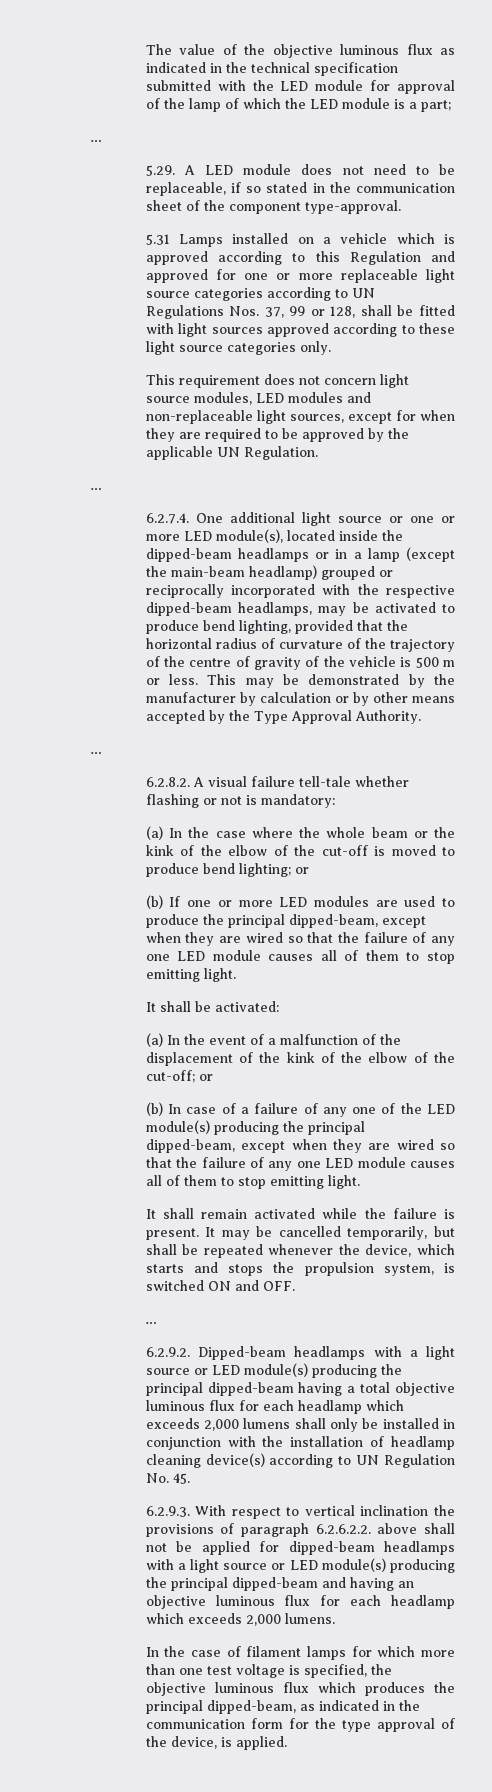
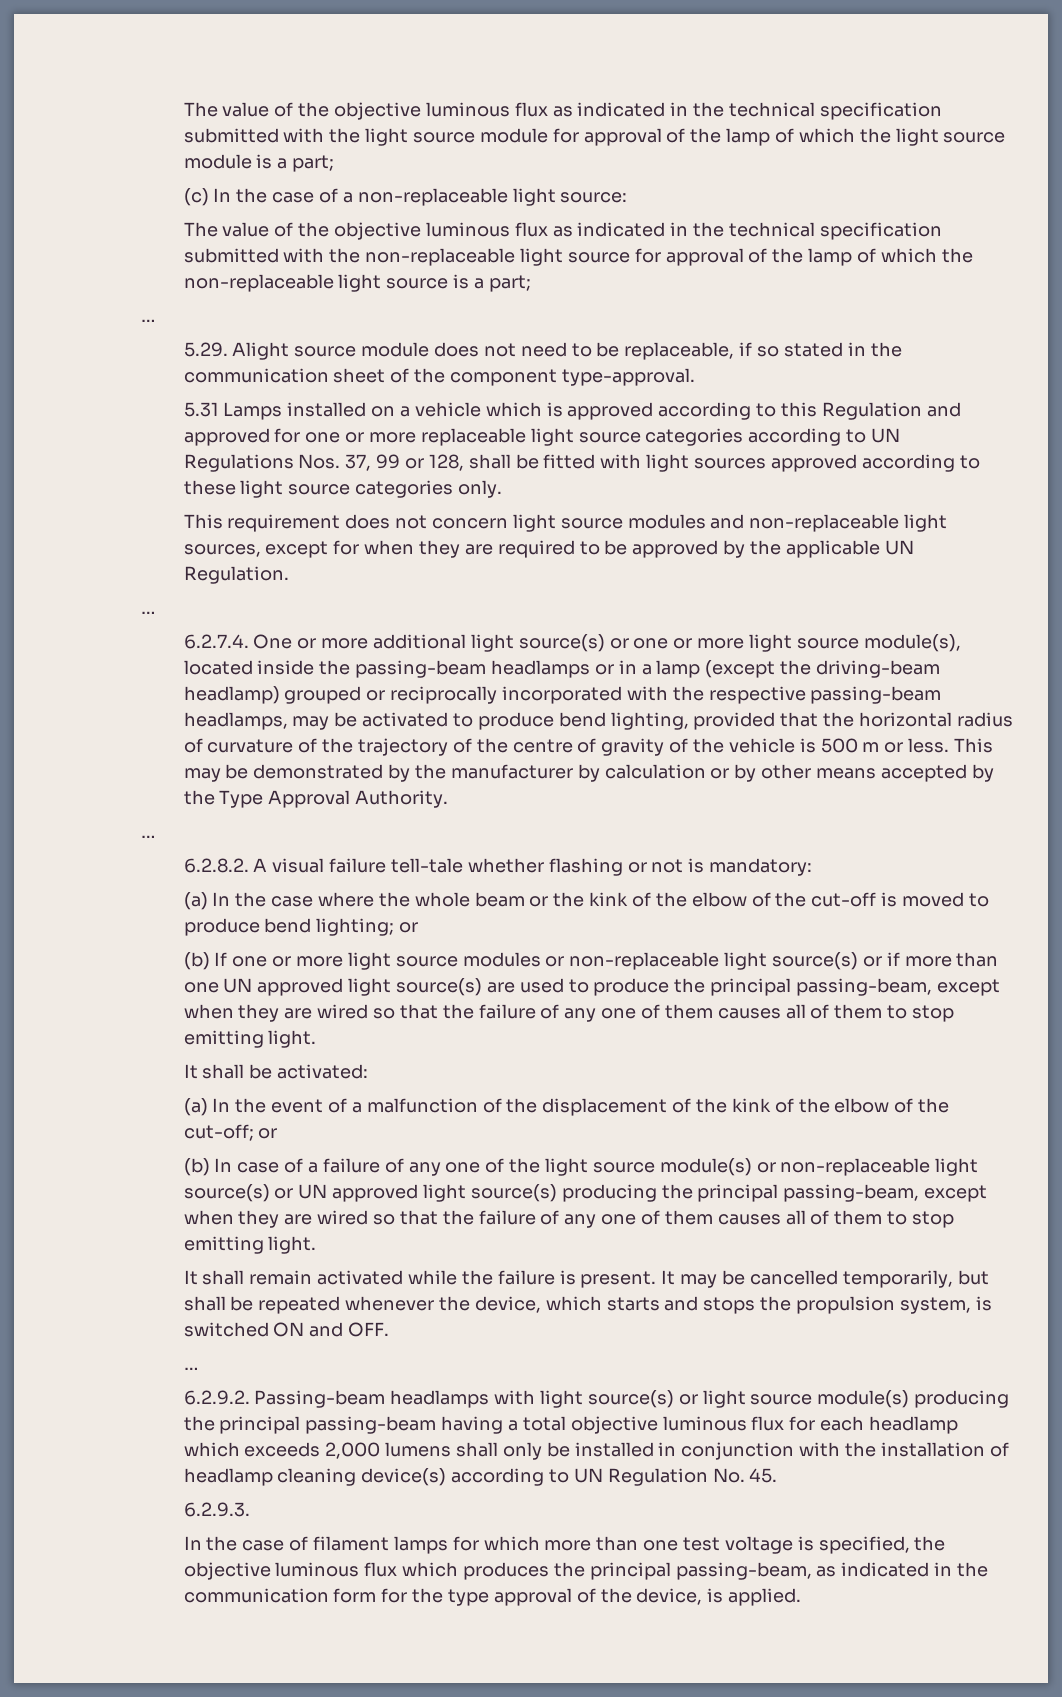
[280,81,309,91] LED -> [365,128,475,146] light source
[309,99,338,109] LED -> [895,128,1006,146] light source
(451, 106) none -> [183,188,628,206] [183,222,942,240] [183,248,973,266] [183,274,531,292] // (c) In the case of a non-replaceable light source: // The value of the objective luminous flux as indicated in the technical specification submitted with the non-replaceable light source for approval of the lamp of which the non-replaceable light source is a part;
[183,165,234,175] A LED -> [232,342,357,360] Alight source
[193,392,284,405] modules, LED -> (623, 523) none
(223, 518) none -> [297,638,369,649] or more
[337,516,382,523] source -> [518,634,605,652] source(s)
[183,531,212,541] LED -> [748,634,859,652] light source
[145,548,232,562] dipped-beam -> [355,660,487,678] passing-beam
[170,566,245,577] main-beam -> [815,660,940,678] driving-beam
[145,602,232,616] dipped-beam -> [810,686,942,704] passing-beam
[279,896,369,907] LED modules -> [347,952,999,970] [183,978,482,996] light source modules or non-replaceable light source(s) or if more than one UN approved light source(s)
[288,914,378,928] dipped-beam, -> [795,978,932,996] passing-beam,
[177,950,261,961] LED module -> [640,1004,713,1019] of them
[426,1104,455,1114] [145,1120,365,1135] [145,1139,235,1153] LED module(s) producing the principal dipped-beam, -> [544,1158,979,1176] [183,1184,920,1202] light source module(s) or non-replaceable light source(s) or UN approved light source(s) producing the principal passing-beam,
[325,1157,406,1168] LED module -> [640,1210,713,1225] of them
[198,1346,456,1360] [145,1363,402,1378] [145,1382,294,1396] Dipped-beam headlamps with a light source or LED module(s) producing the principal dipped-beam -> [254,1390,1010,1408] [183,1416,437,1434] Passing-beam headlamps with light source(s) or light source module(s) producing the principal passing-beam
[195,1505,456,1519] [145,1523,455,1537] [145,1541,456,1555] [145,1558,455,1573] [145,1577,414,1591] [145,1595,455,1609] [145,1613,335,1626] With respect to vertical inclination the provisions of paragraph 6.2.6.2.2. above shall not be applied for dipped-beam headlamps with a light source or LED module(s) producing the principal dipped-beam and having an objective luminous flux for each headlamp which exceeds 2,000 lumens. -> (250, 1509) none
[206,1700,296,1714] dipped-beam, -> [675,1562,812,1580] passing-beam,

